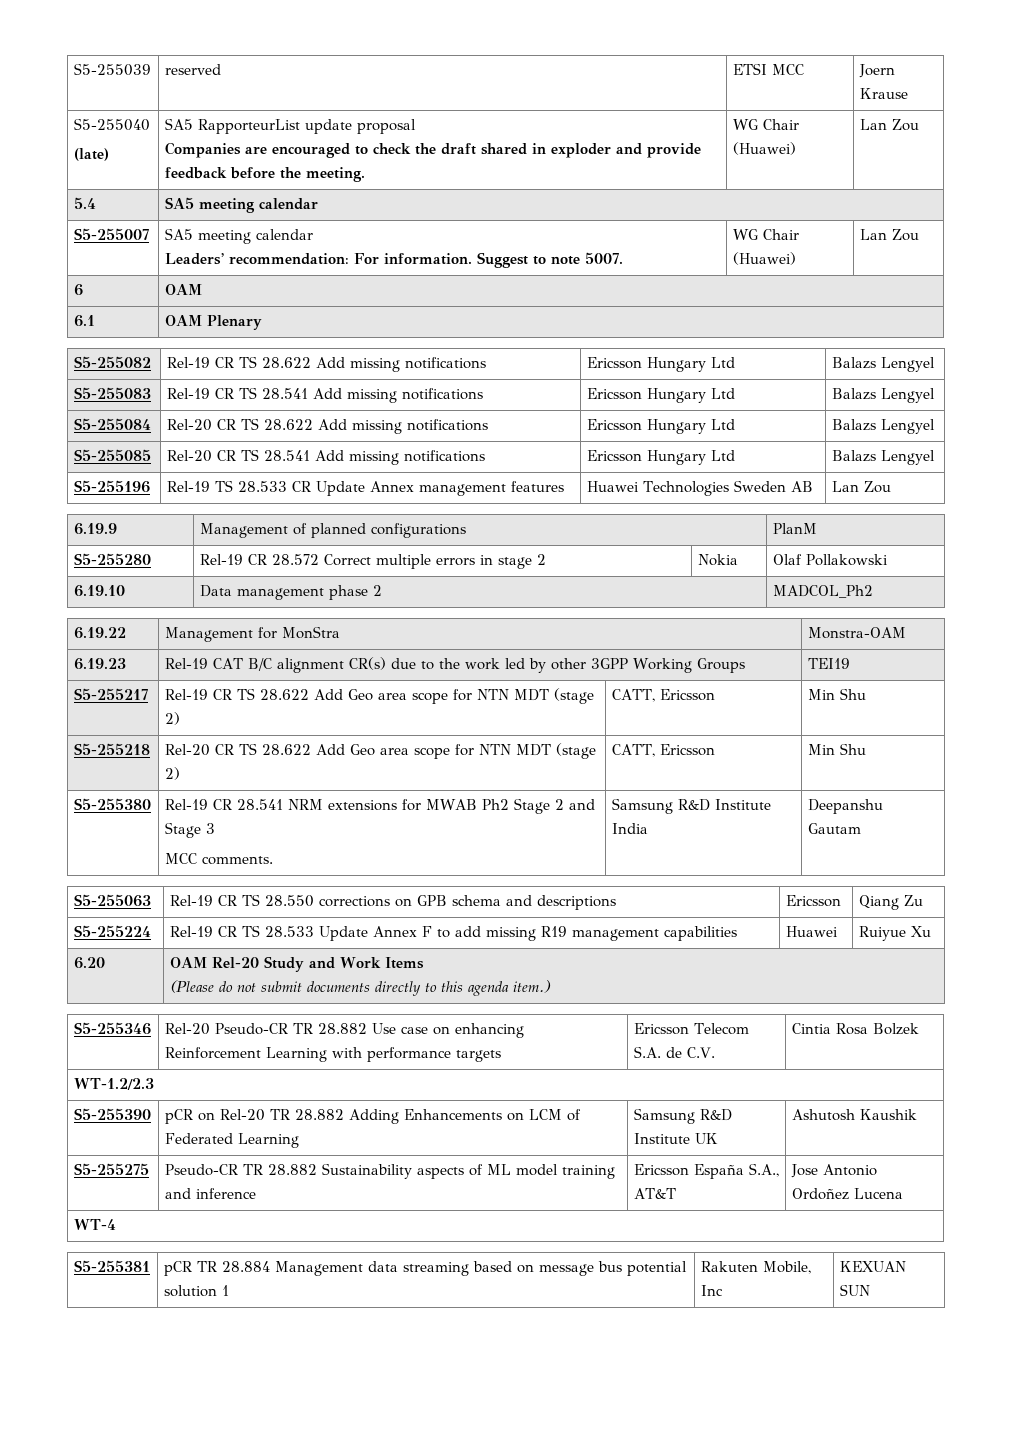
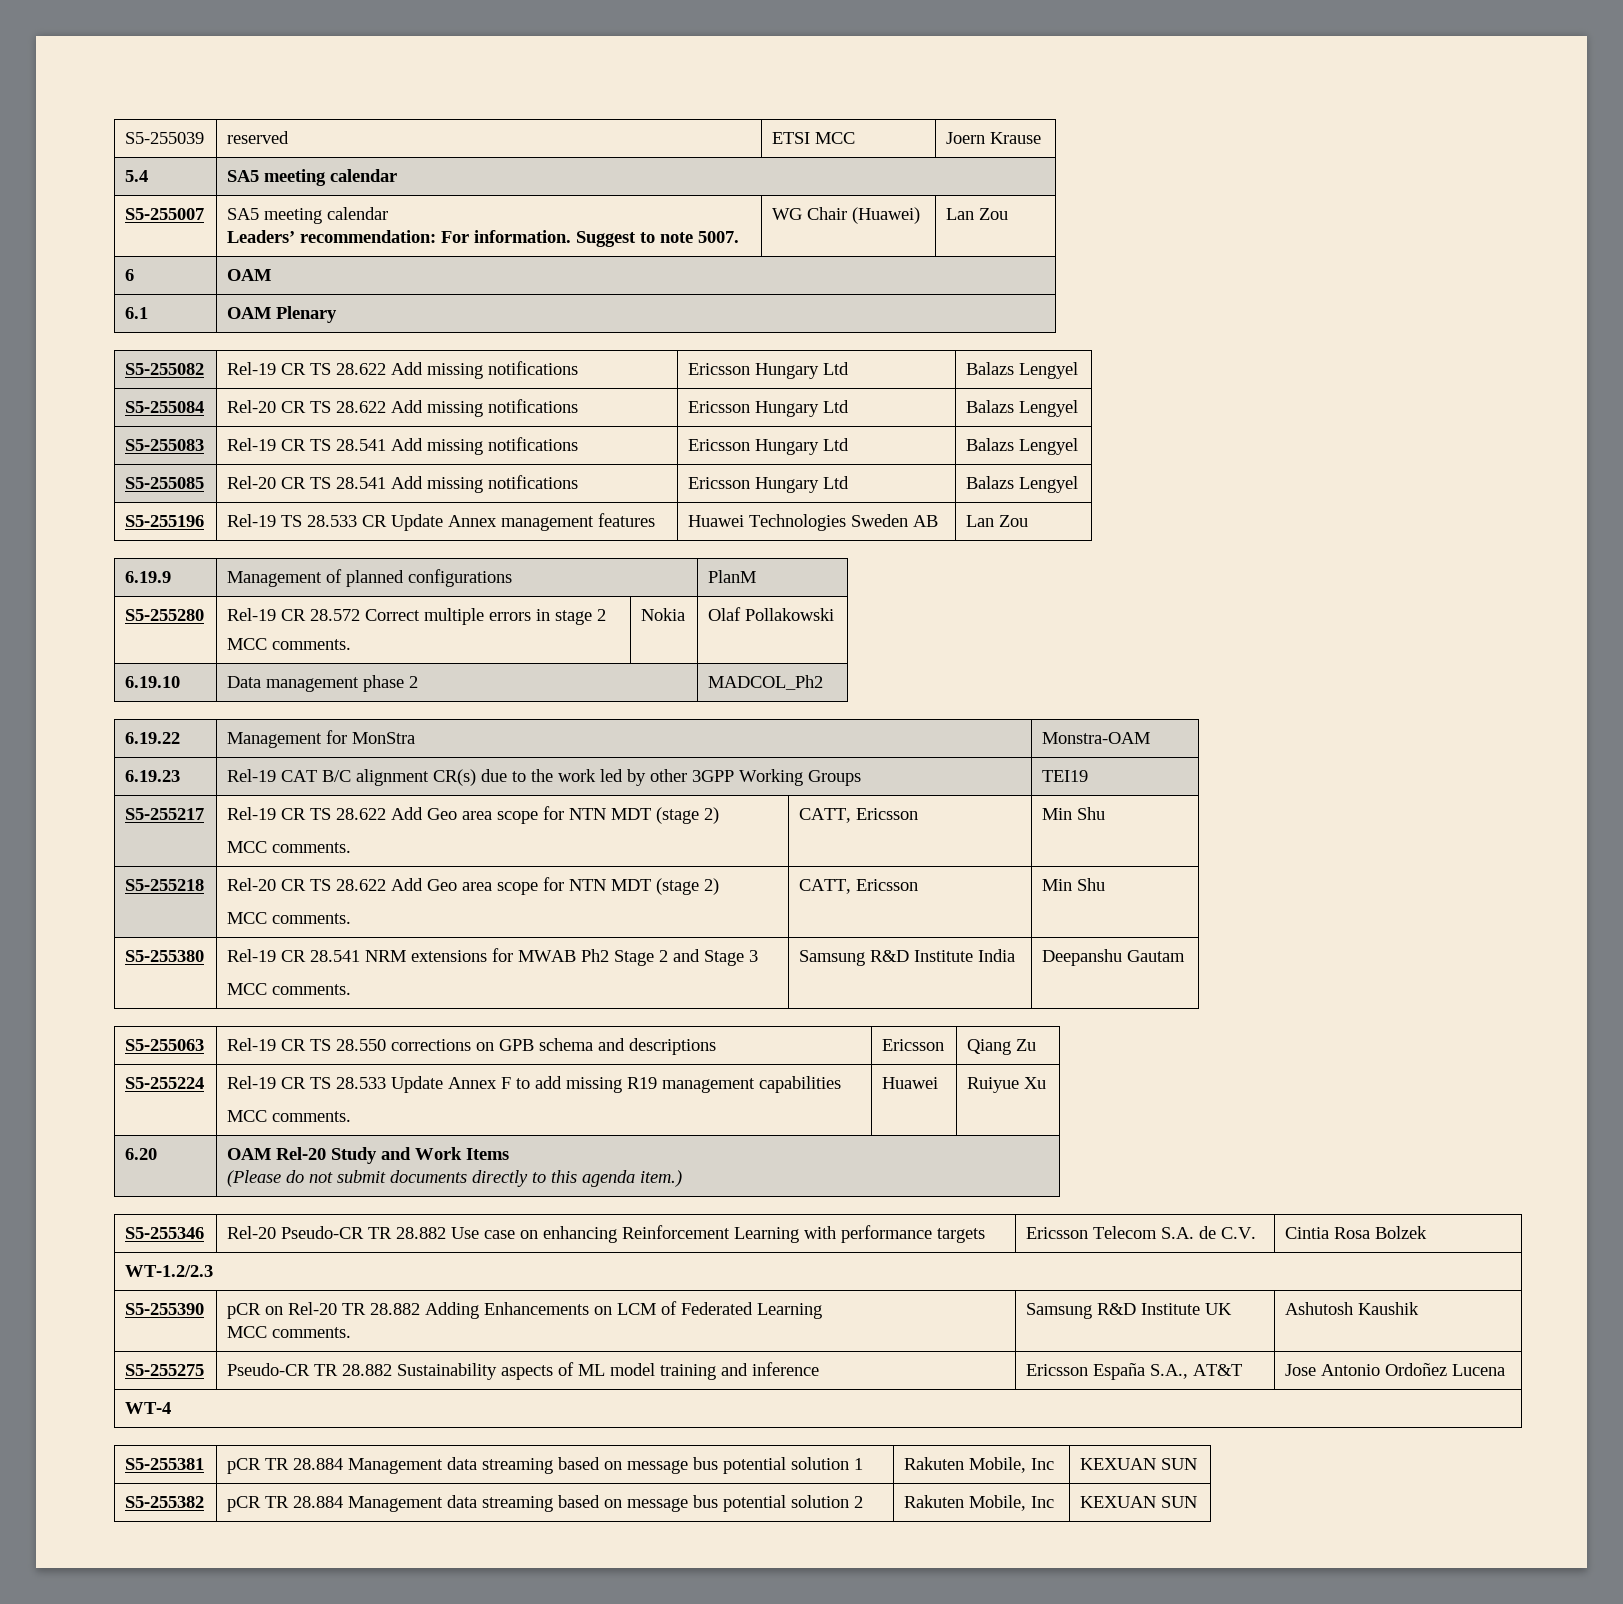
[73,118,150,131] [73,148,109,161] [164,118,416,134] [164,142,701,158] [164,167,365,182] [732,119,799,130] [732,142,796,155] [859,119,919,131] // S5-255040 // (late) | SA5 RapporteurList update proposal // Companies are encouraged to check the draft shared in exploder and provide feedback before the meeting. | WG Chair (Huawei) | Lan Zou -> (1042, 138) none
[73,387,151,399] [166,387,483,403] [586,388,735,403] [831,388,935,403] [73,418,151,430] [166,418,313,431] S5-255083 | Rel-19 CR TS 28.541 Add missing notifications | Ericsson Hungary Ltd | Balazs Lengyel // S5-255084 | Rel-20 CR TS 28.622 -> [125,401,205,413] [227,399,579,417] [688,400,850,417] [966,400,1079,417] [125,439,205,451] [227,438,387,451] S5-255084 | Rel-20 CR TS 28.622 Add missing notifications | Ericsson Hungary Ltd | Balazs Lengyel // S5-255083 | Rel-19 CR TS 28.541
(546, 559) none -> [227,638,352,650] // MCC comments.
(180, 718) none -> [227,841,352,853] // MCC comments.
(180, 773) none -> [227,912,352,924] // MCC comments.
(737, 933) none -> [227,1110,352,1122] // MCC comments.
(299, 1140) none -> [227,1326,352,1338] // MCC comments.
(870, 1290) none -> [125,1496,205,1508] [227,1495,864,1512] [904,1495,1055,1511] [1080,1496,1198,1508] // S5-255382 | pCR TR 28.884 Management data streaming based on message bus potential solution 2 | Rakuten Mobile, Inc | KEXUAN SUN

